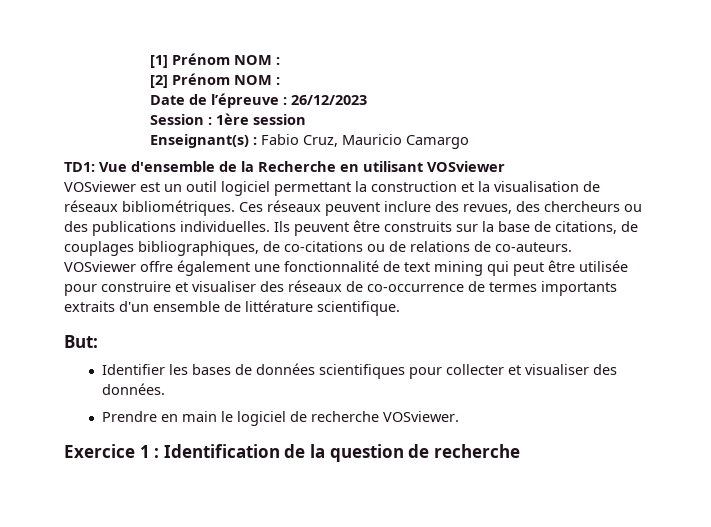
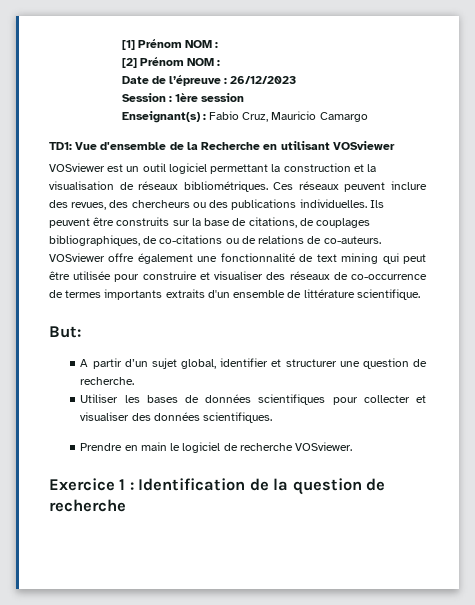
[101,364,165,375] Identifier -> [80,358,428,369] [80,377,135,385] [80,394,119,403] A partir d’un sujet global, identifier et structurer une question de recherche. // Utiliser
[101,383,165,395] données. -> [153,412,273,423] données scientifiques.

